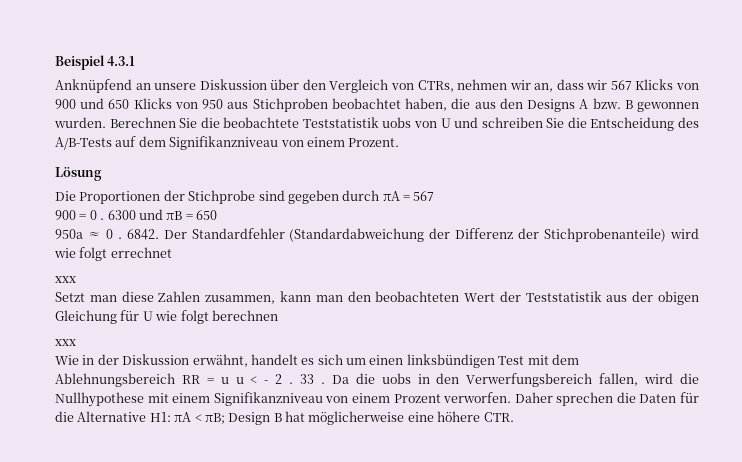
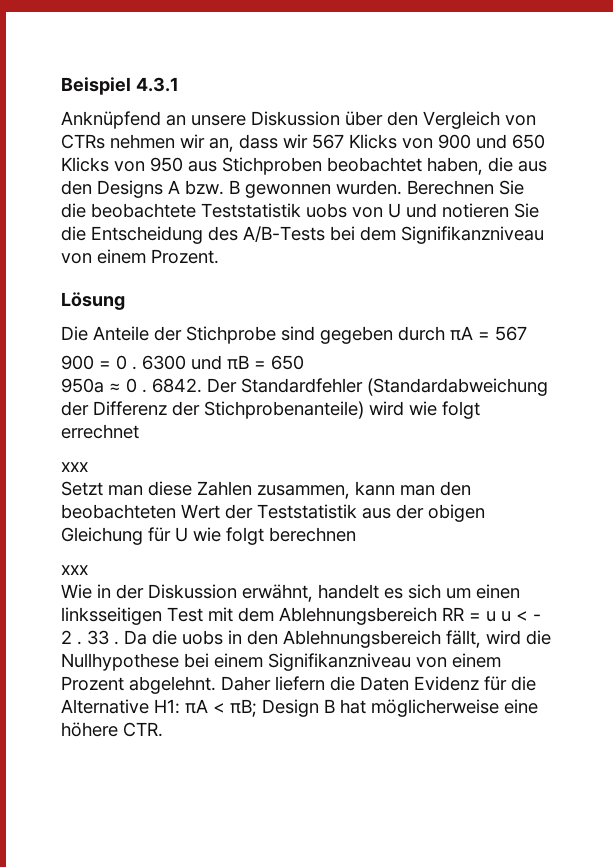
[417,80,454,92] CTRs, -> [61,134,105,149] CTRs
[481,117,543,128] schreiben -> [442,203,509,218] notieren
[115,136,137,147] auf -> [330,226,355,241] bei
[79,191,161,204] Proportionen -> [93,326,149,341] Anteile
[406,354,495,368] linksbündigen -> [61,607,162,625] linksseitigen
[466,373,639,387] Verwerfungsbereich fallen, -> [283,630,481,648] Ablehnungsbereich fällt,
[147,393,169,403] mit -> [184,653,209,668] bei
[443,392,614,406] verworfen. Daher sprechen -> [129,676,325,694] abgelehnt. Daher liefern
(677, 398) none -> [414,676,479,691] Evidenz

